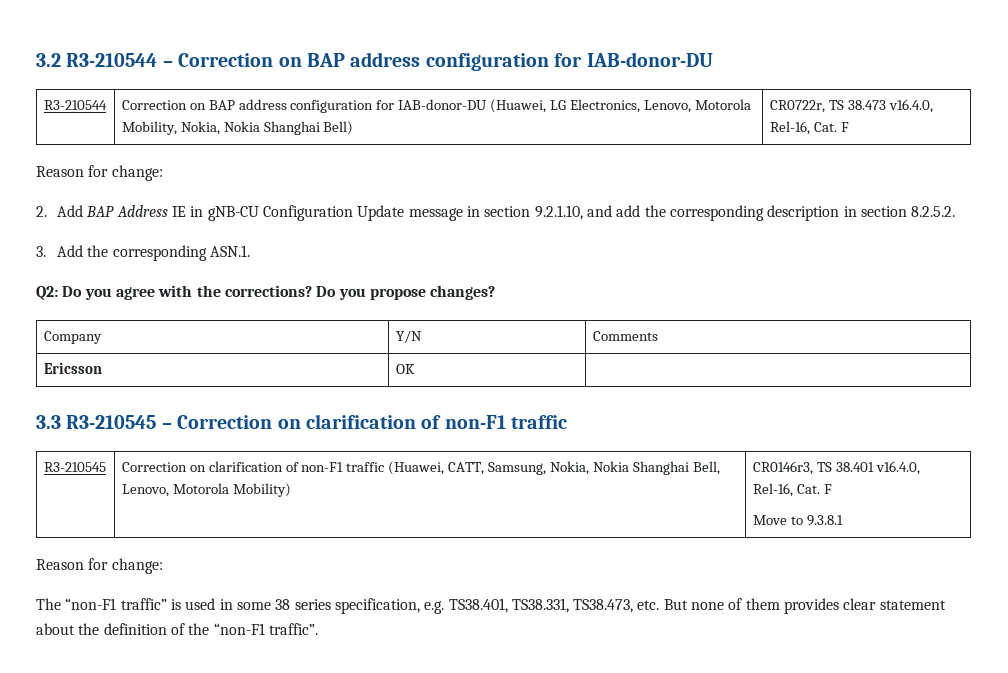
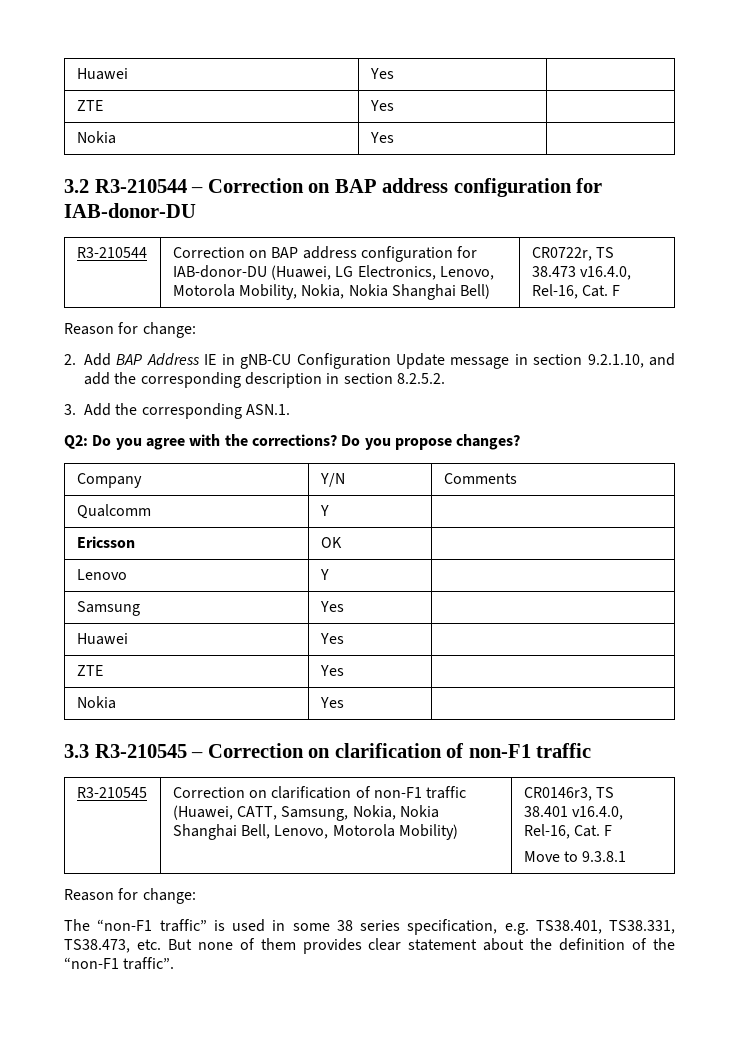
(36, 60) none -> [76,68,128,80] [369,68,394,79] [76,100,103,111] [369,100,394,111] [76,131,116,144] [369,132,394,143] Huawei | Yes | // ZTE | Yes | // Nokia | Yes | //
(658, 336) none -> [76,504,151,519] [319,505,329,516] // Qualcomm | Y |
(415, 369) none -> [76,569,127,580] [319,569,329,580] [76,601,140,616] [319,601,344,612] [76,633,128,645] [319,633,344,644] [76,665,103,676] [319,665,344,676] [76,696,116,709] [319,697,344,708] // Lenovo | Y | // Samsung | Yes | // Huawei | Yes | // ZTE | Yes | // Nokia | Yes |

